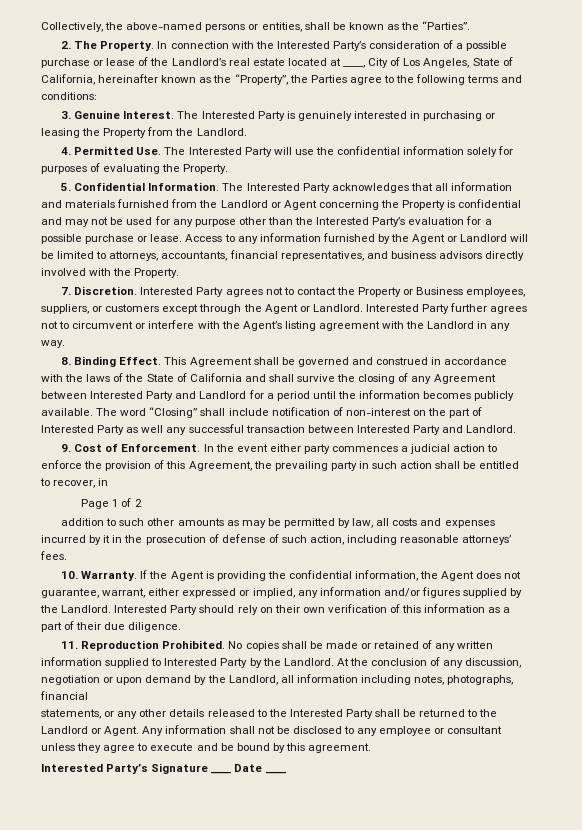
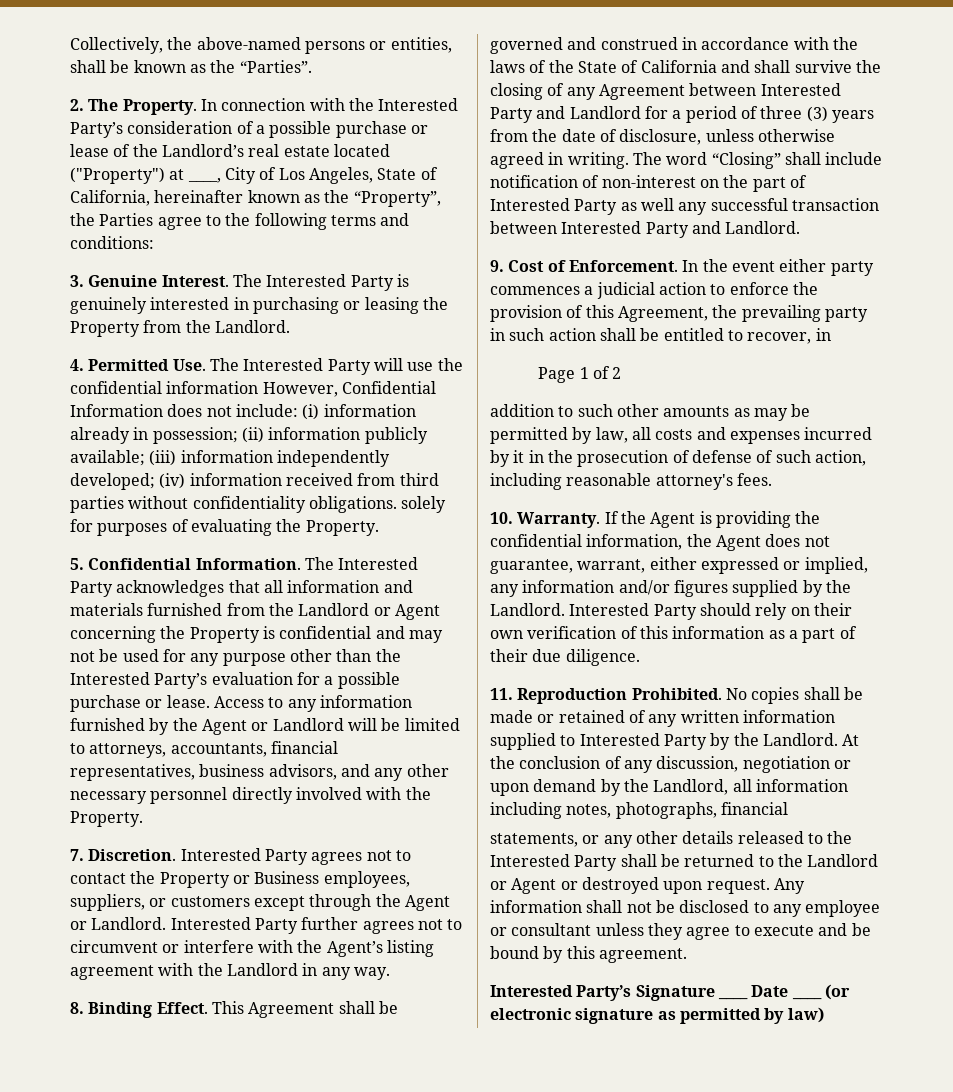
(327, 62) none -> [70,167,165,184] ("Property")
(465, 150) none -> [262,381,436,397] [70,404,416,420] [70,427,428,444] [70,450,390,467] [70,473,439,490] [70,496,397,513] However, Confidential Information does not include: (i) information already in possession; (ii) information publicly available; (iii) information independently developed; (iv) information received from third parties without confidentiality obligations.
[366,251,482,259] and business advisors -> [199,764,449,781] [70,787,228,804] business advisors, and any other necessary personnel
[312,390,515,401] [41,408,93,416] until the information becomes publicly available. -> [740,106,874,123] [490,129,835,145] [490,152,629,169] of three (3) years from the date of disclosure, unless otherwise agreed in writing.
[462,535,512,545] attorneys’ -> [655,474,733,490] attorney's
[104,726,140,736] Agent. -> [511,877,770,894] Agent or destroyed upon request.
(286, 772) none -> [824,984,850,1000] [490,1007,824,1024] (or electronic signature as permitted by law)

